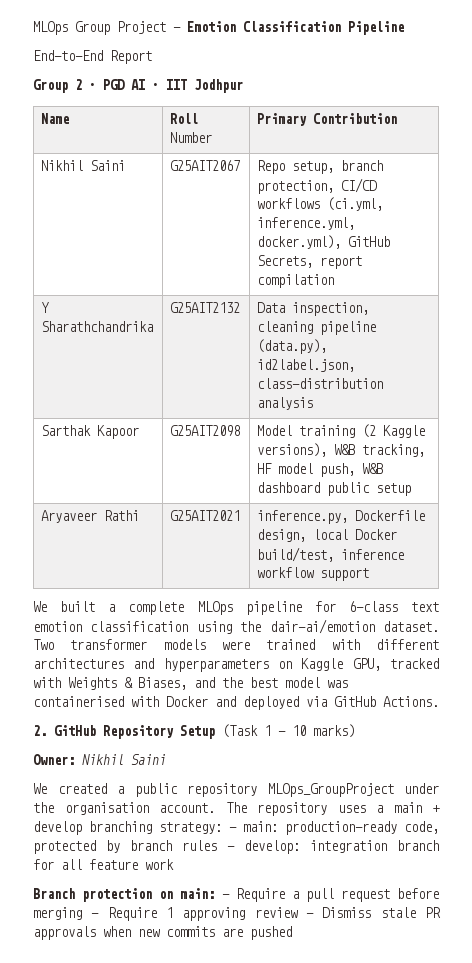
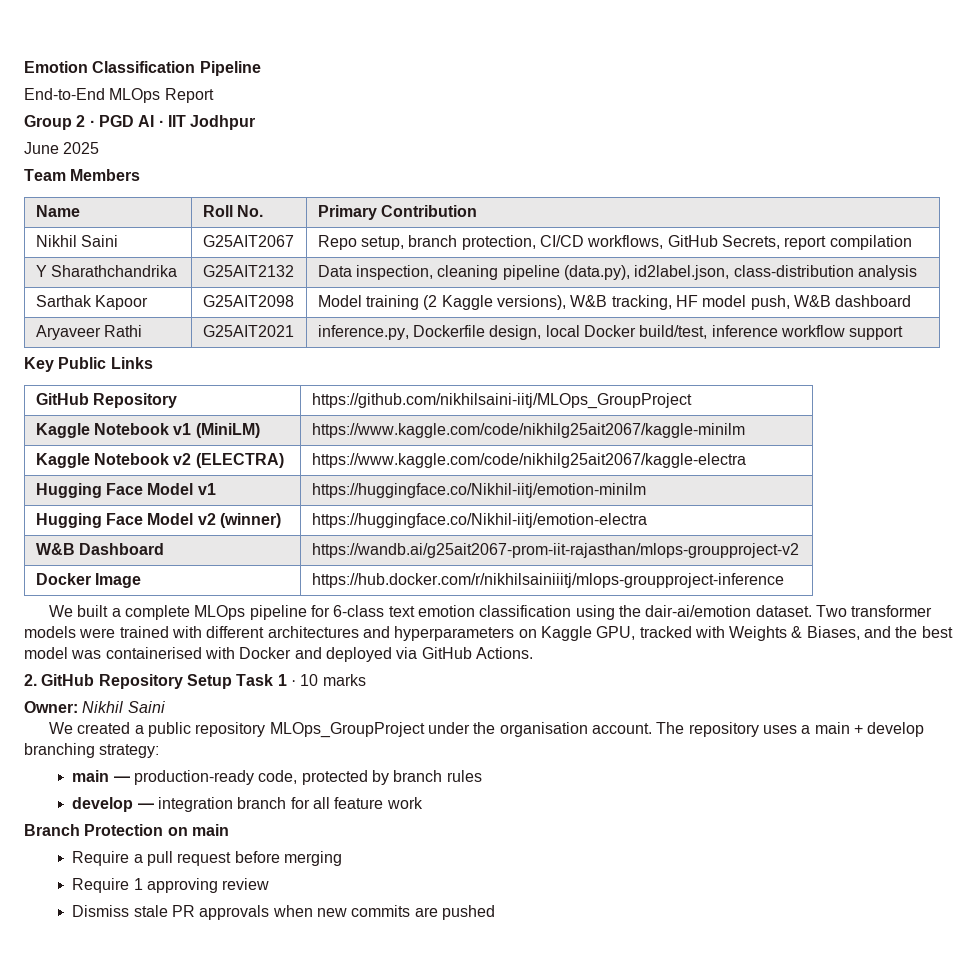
[33,21,181,35] MLOps Group Project — -> (24, 67) none
(103, 55) none -> [109,88,161,103] MLOps
(243, 86) none -> [24,142,100,154] [24,169,141,181] // June 2025 // Team Members
[169,132,212,143] Number -> [237,205,264,217] No.
[256,197,383,211] [256,217,355,230] [256,235,341,249] workflows (ci.yml, inference.yml, docker.yml), -> [587,235,664,249] workflows,
[326,482,411,496] public setup -> (912, 301) none
(369, 574) none -> [24,357,153,372] [35,393,178,408] [311,393,692,409] [35,423,260,438] [311,423,745,438] [35,453,284,468] [311,453,746,468] [35,483,216,498] [311,483,646,498] [35,513,282,528] [311,513,647,528] [35,543,165,555] [311,543,799,558] [35,573,142,588] [311,573,784,588] // Key Public Links // GitHub Repository | https://github.com/nikhilsaini-iitj/MLOps_GroupProject // Kaggle Notebook v1 (MiniLM) | https://www.kaggle.com/code/nikhilg25ait2067/kaggle-minilm // Kaggle Notebook v2 (ELECTRA) | https://www.kaggle.com/code/nikhilg25ait2067/kaggle-electra // Hugging Face Model v1 | https://huggingface.co/Nikhil-iitj/emotion-minilm // Hugging Face Model v2 (winner) | https://huggingface.co/Nikhil-iitj/emotion-electra // W&B Dashboard | https://wandb.ai/g25ait2067-prom-iit-rajasthan/mlops-groupproject-v2 // Docker Image | https://hub.docker.com/r/nikhilsainiiitj/mlops-groupproject-inference
[222,724,355,738] (Task 1 — 10 marks) -> [236,674,366,686] Task 1 · 10 marks
[229,821,278,832] - main: -> [72,770,130,782] // main —
[227,840,300,854] - develop: -> [72,797,154,812] // develop —
[82,888,230,902] protection on main: - -> [84,824,229,836] Protection on main //
[91,913,100,918] - -> (342, 858) //
[306,913,314,918] - -> (270, 884) //

